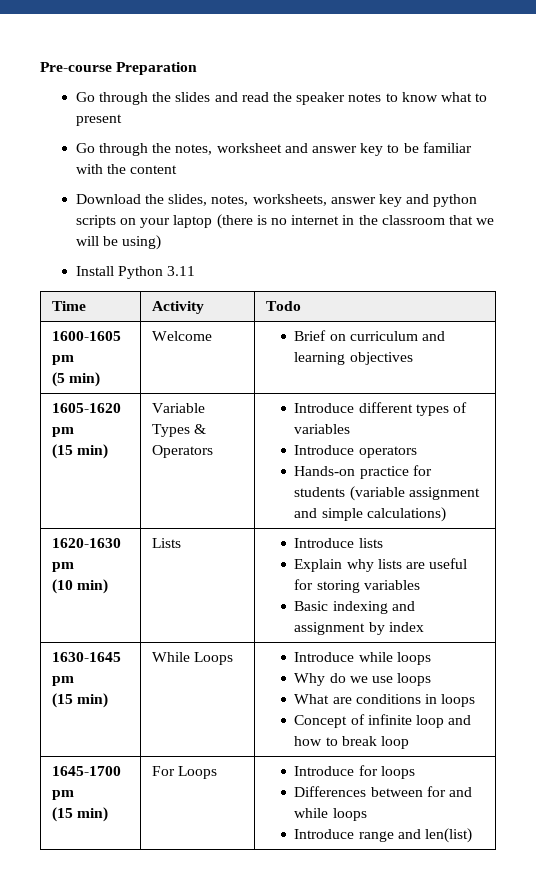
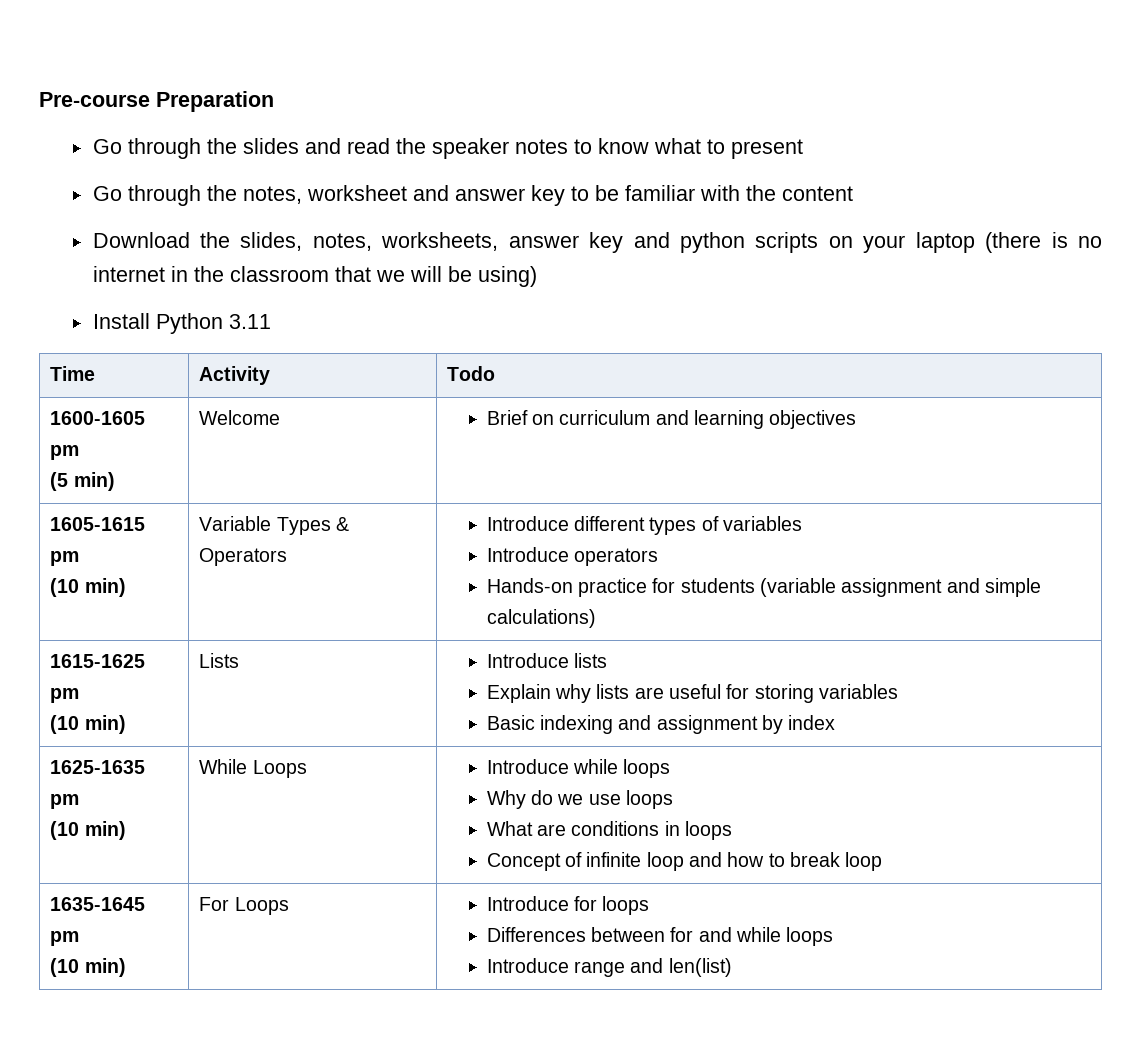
[52,403,122,413] [52,427,75,437] [52,444,74,459] 1605-1620 pm // (15 -> [50,517,146,531] [50,551,80,566] [50,578,80,597] 1605-1615 pm // (10
[52,538,122,548] 1620-1630 -> [50,654,146,668] 1615-1625
[52,652,122,662] [52,676,75,686] [52,693,74,708] 1630-1645 pm // (15 -> [50,760,146,774] [50,794,80,809] [50,821,80,840] 1625-1635 pm // (10
[52,766,122,776] [52,790,75,800] [52,807,74,822] 1645-1700 pm // (15 -> [50,897,146,911] [50,931,80,946] [50,958,80,977] 1635-1645 pm // (10

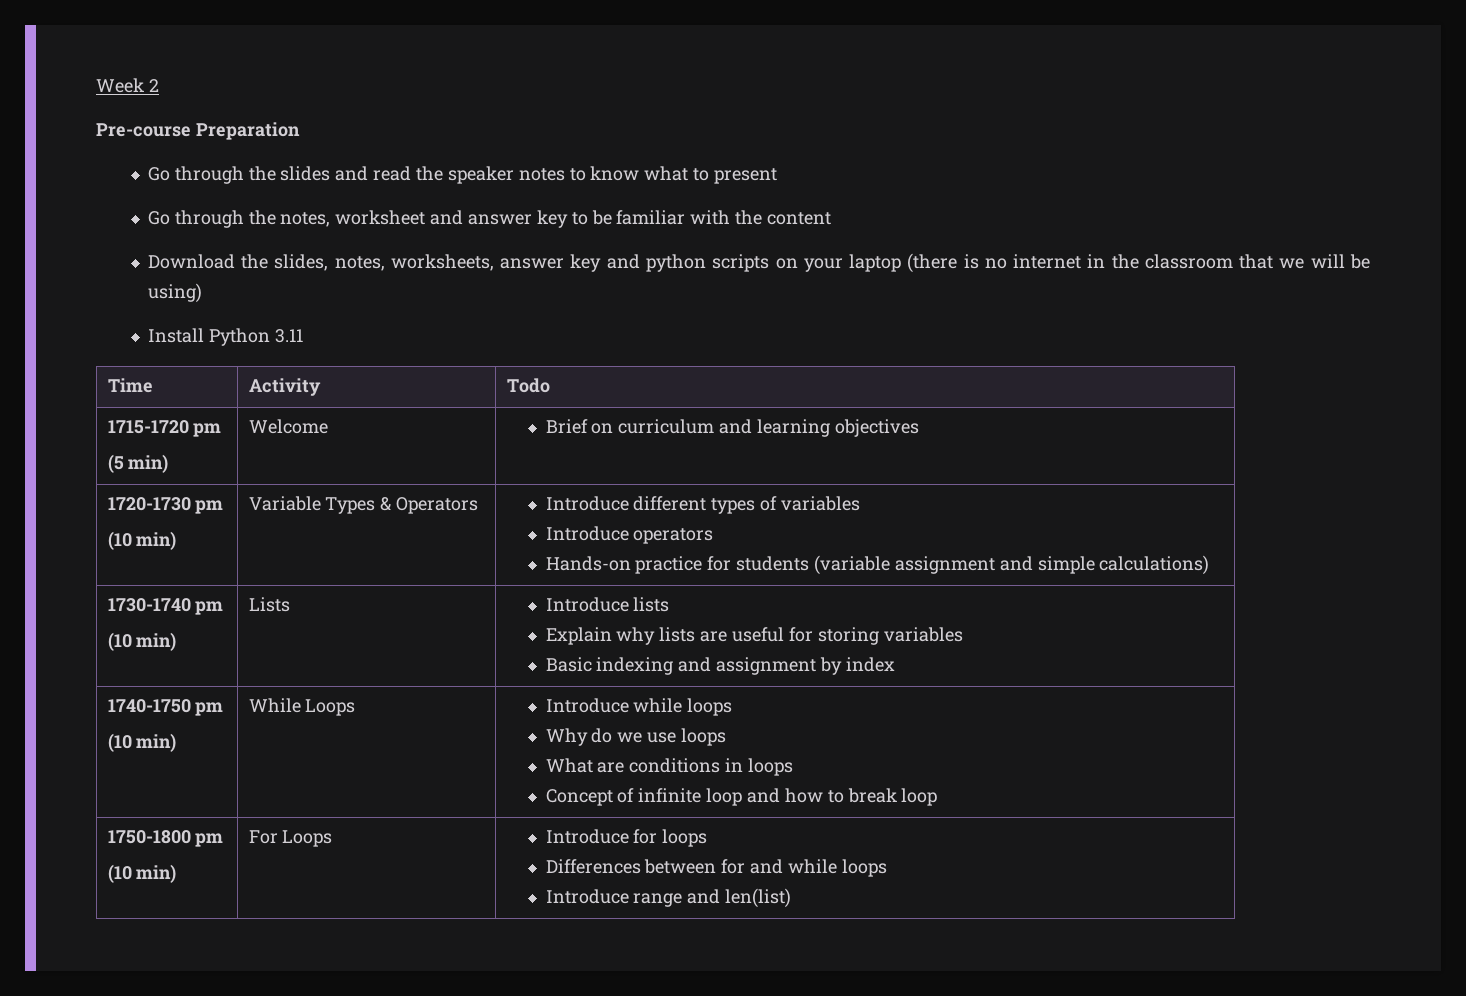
(39, 99) none -> [96,78,159,93] Week 2 //
[50,411,146,425] 1600-1605 -> [107,420,189,434] 1715-1720
[50,517,146,531] 1605-1615 -> [107,497,191,511] 1720-1730
[50,654,146,668] 1615-1625 -> [107,598,191,612] 1730-1740
[50,760,146,774] 1625-1635 -> [107,699,191,713] 1740-1750
[50,897,146,911] 1635-1645 -> [107,830,191,844] 1750-1800

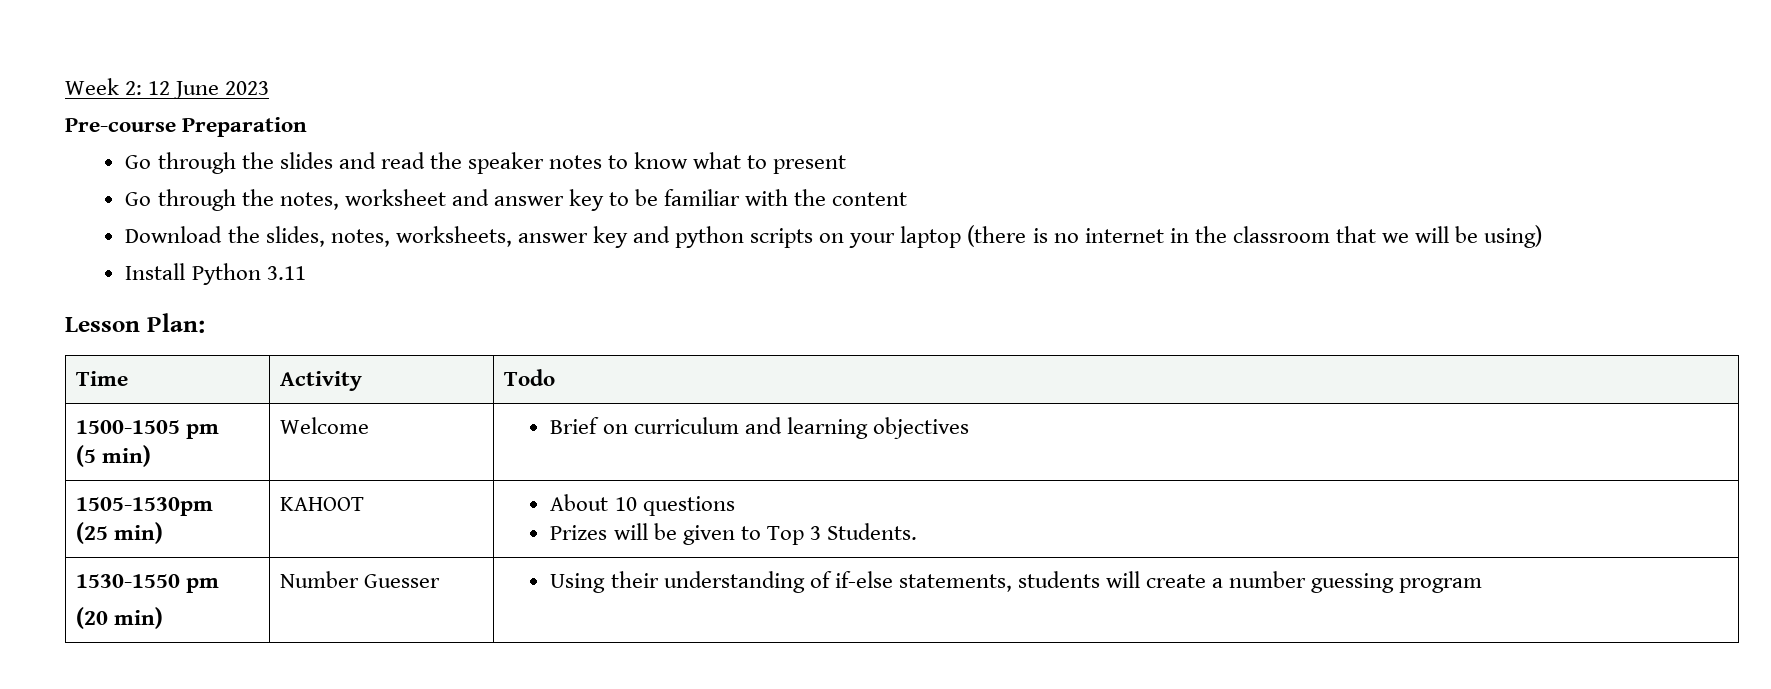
[148,79,159,92] 2 -> [125,81,270,99] 2: 12 June 2023
(303, 336) none -> [65,313,205,333] // Lesson Plan:
[107,420,189,434] 1715-1720 -> [76,420,181,434] 1500-1505
[107,497,224,514] [107,531,177,550] [248,496,479,514] [545,496,861,514] [545,526,714,544] [545,555,1210,575] [107,598,224,615] [107,632,177,651] [248,597,290,612] [545,597,670,612] [545,627,963,645] [545,657,895,675] [107,699,224,716] [107,733,177,752] [248,698,356,716] [545,698,733,716] [545,728,727,746] [545,758,794,776] [545,788,938,806] [107,830,224,847] [107,864,177,883] [248,830,333,847] [545,829,708,847] [545,859,887,877] [545,888,792,908] 1720-1730 pm // (10 min) | Variable Types & Operators | Introduce different types of variables // Introduce operators // Hands-on practice for students (variable assignment and simple calculations) // 1730-1740 pm // (10 min) | Lists | Introduce lists // Explain why lists are useful for storing variables // Basic indexing and assignment by index // 1740-1750 pm // (10 min) | While Loops | Introduce while loops // Why do we use loops // What are conditions in loops // Concept of infinite loop and how to break loop // 1750-1800 pm // (10 min) | For Loops | Introduce for loops // Differences between for and while loops // Introduce range and len(list) -> [76,497,214,516] [76,522,164,544] [280,497,365,511] [550,494,735,516] [550,523,917,545] [76,574,220,593] [76,607,164,629] [280,571,441,588] [550,571,1483,593] 1505-1530pm // (25 min) | KAHOOT | About 10 questions // Prizes will be given to Top 3 Students. // 1530-1550 pm // (20 min) | Number Guesser | Using their understanding of if-else statements, students will create a number guessing program

